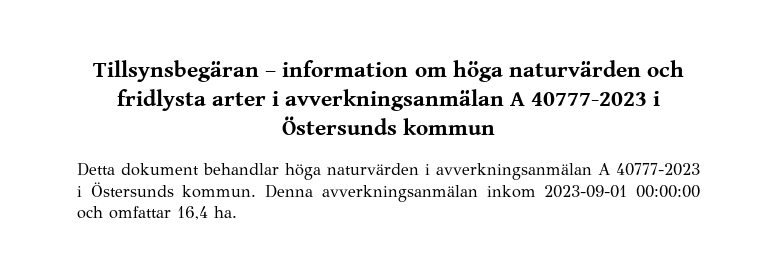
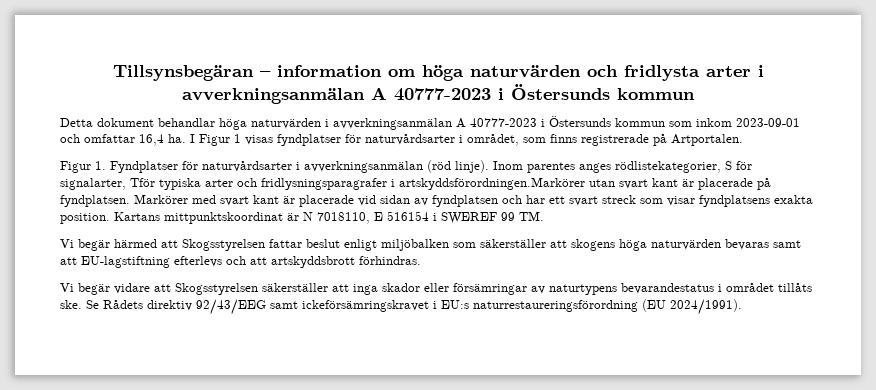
[182,184,478,202] kommun. Denna avverkningsanmälan -> [615,118,692,127] kommun som
[636,185,700,198] 00:00:00 -> (800, 122) none
(237, 212) none -> [190,134,743,146] [60,160,752,173] [60,177,771,190] [60,194,813,207] [60,211,544,224] [60,239,801,251] [60,256,421,268] [60,283,812,295] [60,299,742,315] I Figur 1 visas fyndplatser för naturvårdsarter i området, som finns registrerade på Artportalen. // Figur 1. Fyndplatser för naturvårdsarter i avverkningsanmälan (röd linje). Inom parentes anges rödlistekategorier, S för signalarter, Tför typiska arter och fridlysningsparagrafer i artskyddsförordningen.Markörer utan svart kant är placerade på fyndplatsen. Markörer med svart kant är placerade vid sidan av fyndplatsen och har ett svart streck som visar fyndplatsens exakta position. Kartans mittpunktskoordinat är N 7018110, E 516154 i SWEREF 99 TM. // Vi begär härmed att Skogsstyrelsen fattar beslut enligt miljöbalken som säkerställer att skogens höga naturvärden bevaras samt att EU-lagstiftning efterlevs och att artskyddsbrott förhindras. // Vi begär vidare att Skogsstyrelsen säkerställer att inga skador eller försämringar av naturtypens bevarandestatus i området tillåts ske. Se Rådets direktiv 92/43/EEG samt ickeförsämringskravet i EU:s naturrestaureringsförordning (EU 2024/1991).

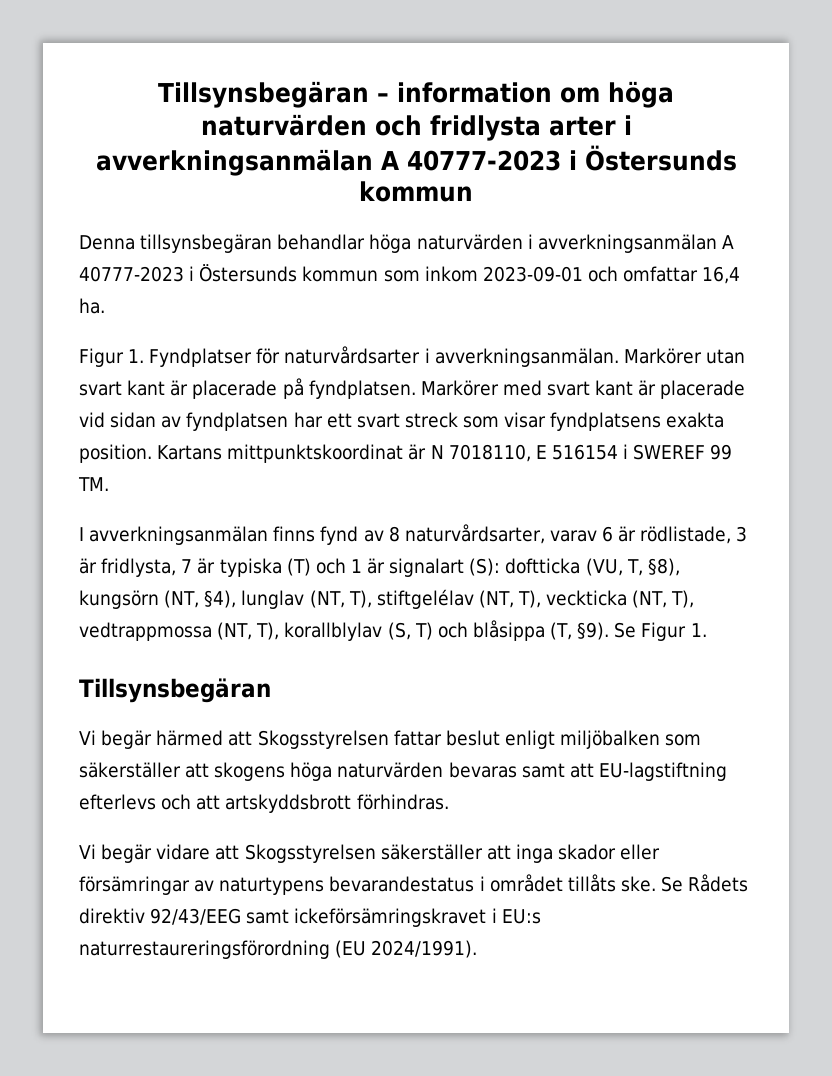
[60,118,154,127] Detta dokument -> [79,234,273,253] Denna tillsynsbegäran
[190,134,743,146] I Figur 1 visas fyndplatser för naturvårdsarter i området, som finns registrerade på Artportalen. -> (105, 306) none
[304,160,752,173] [60,177,585,190] avverkningsanmälan (röd linje). Inom parentes anges rödlistekategorier, S för signalarter, Tför typiska arter och fridlysningsparagrafer i artskyddsförordningen.Markörer -> [434,348,702,367] avverkningsanmälan. Markörer
[502,195,522,204] och -> (289, 421) none
(544, 216) none -> [79,524,748,545] [79,558,680,577] [79,589,695,609] [79,620,707,641] [79,678,271,703] // I avverkningsanmälan finns fynd av 8 naturvårdsarter, varav 6 är rödlistade, 3 är fridlysta, 7 är typiska (T) och 1 är signalart (S): doftticka (VU, T, §8), kungsörn (NT, §4), lunglav (NT, T), stiftgelélav (NT, T), veckticka (NT, T), vedtrappmossa (NT, T), korallblylav (S, T) och blåsippa (T, §9). Se Figur 1. // Tillsynsbegäran

